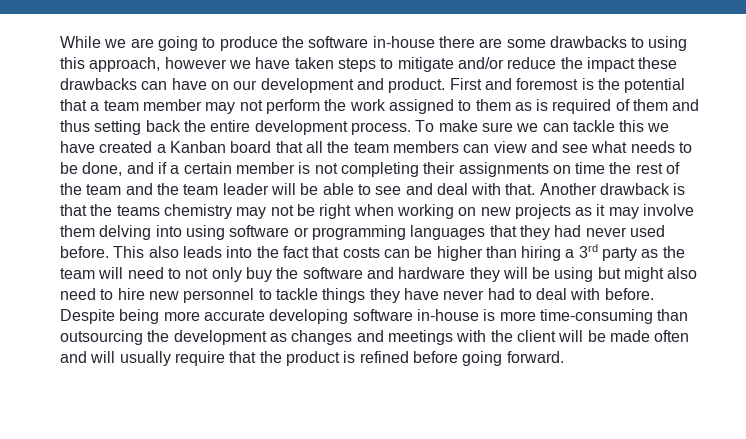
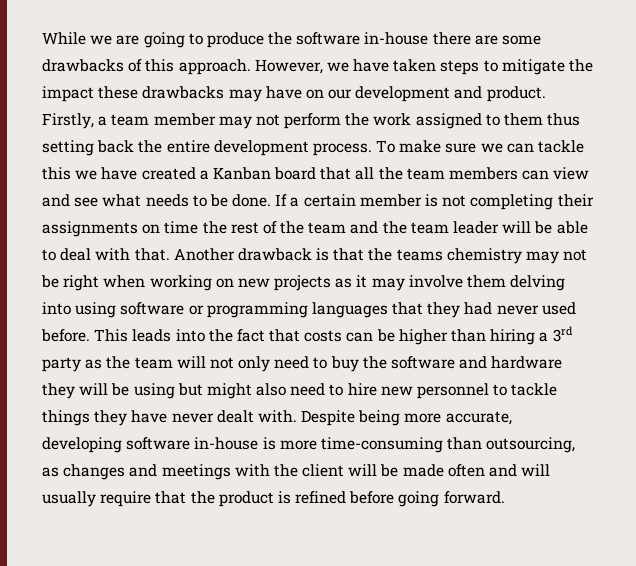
[631,36,688,51] [60,57,227,72] to using this approach, however -> [128,59,323,75] of this approach. However,
[457,57,557,69] and/or reduce -> (565, 67) none
[141,81,168,90] can -> [228,89,262,102] may
[449,78,686,93] [60,99,87,111] First and foremost is the potential that -> [42,113,94,129] Firstly,
[514,99,700,114] as is required of them and -> (544, 119) none
[82,162,167,176] done, and if -> [232,194,288,207] done. If
[375,183,433,195] see and -> (56, 255) none
[148,246,179,258] also -> (129, 335) none
[127,267,242,282] need to not only -> [209,356,328,372] not only need to
[487,288,654,300] had to deal with before. -> [216,410,297,423] dealt with.
[203,310,265,321] accurate -> [445,411,512,425] accurate,
[60,330,267,345] outsourcing the development -> [486,437,576,453] outsourcing,

